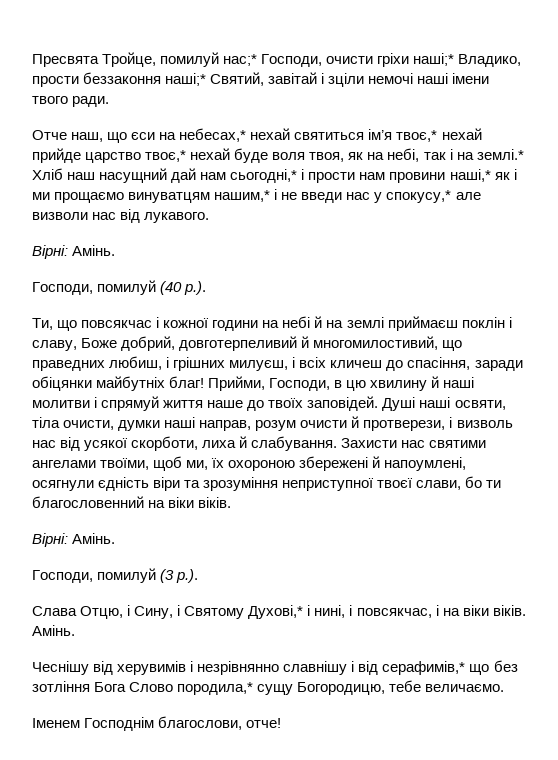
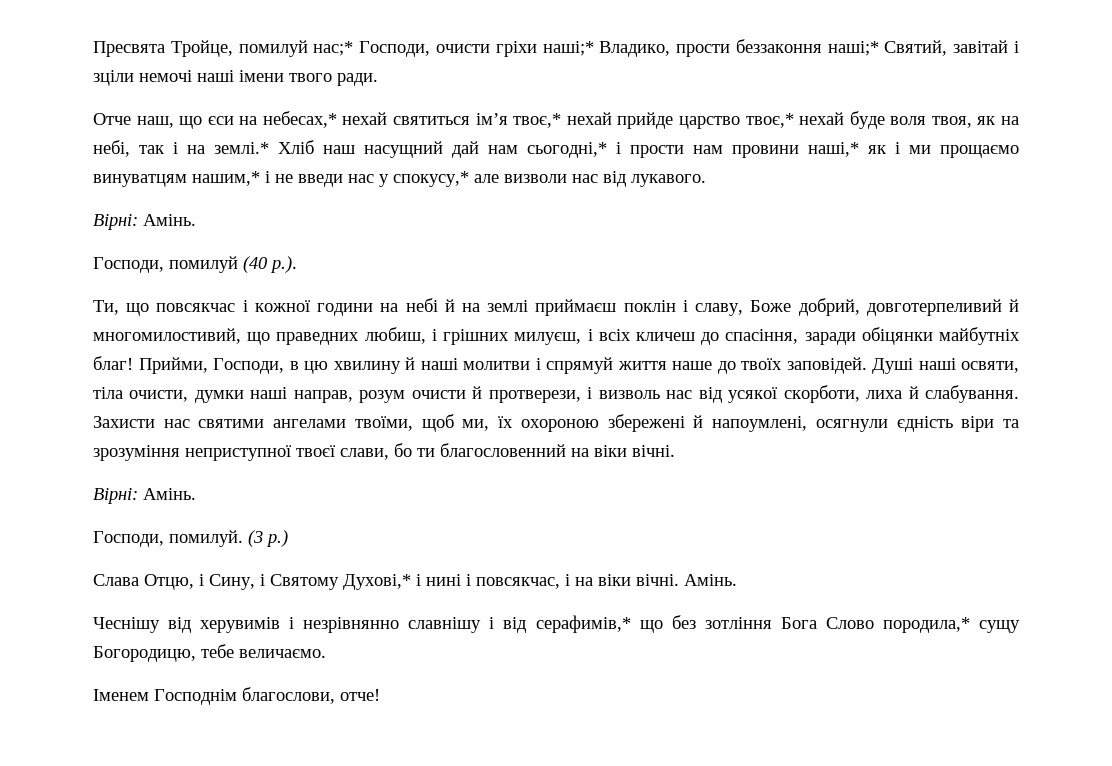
[198,497,232,508] [32,533,116,547] [32,568,199,583] віків. // Вірні: Амінь. // Господи, помилуй (3 р.). -> [632,445,675,457] [93,488,196,504] [93,530,288,547] вічні. // Вірні: Амінь. // Господи, помилуй. (3 р.)
[314,605,346,618] нині, -> [426,574,461,586] нині
[492,605,526,616] віків. -> [636,574,679,586] вічні.

